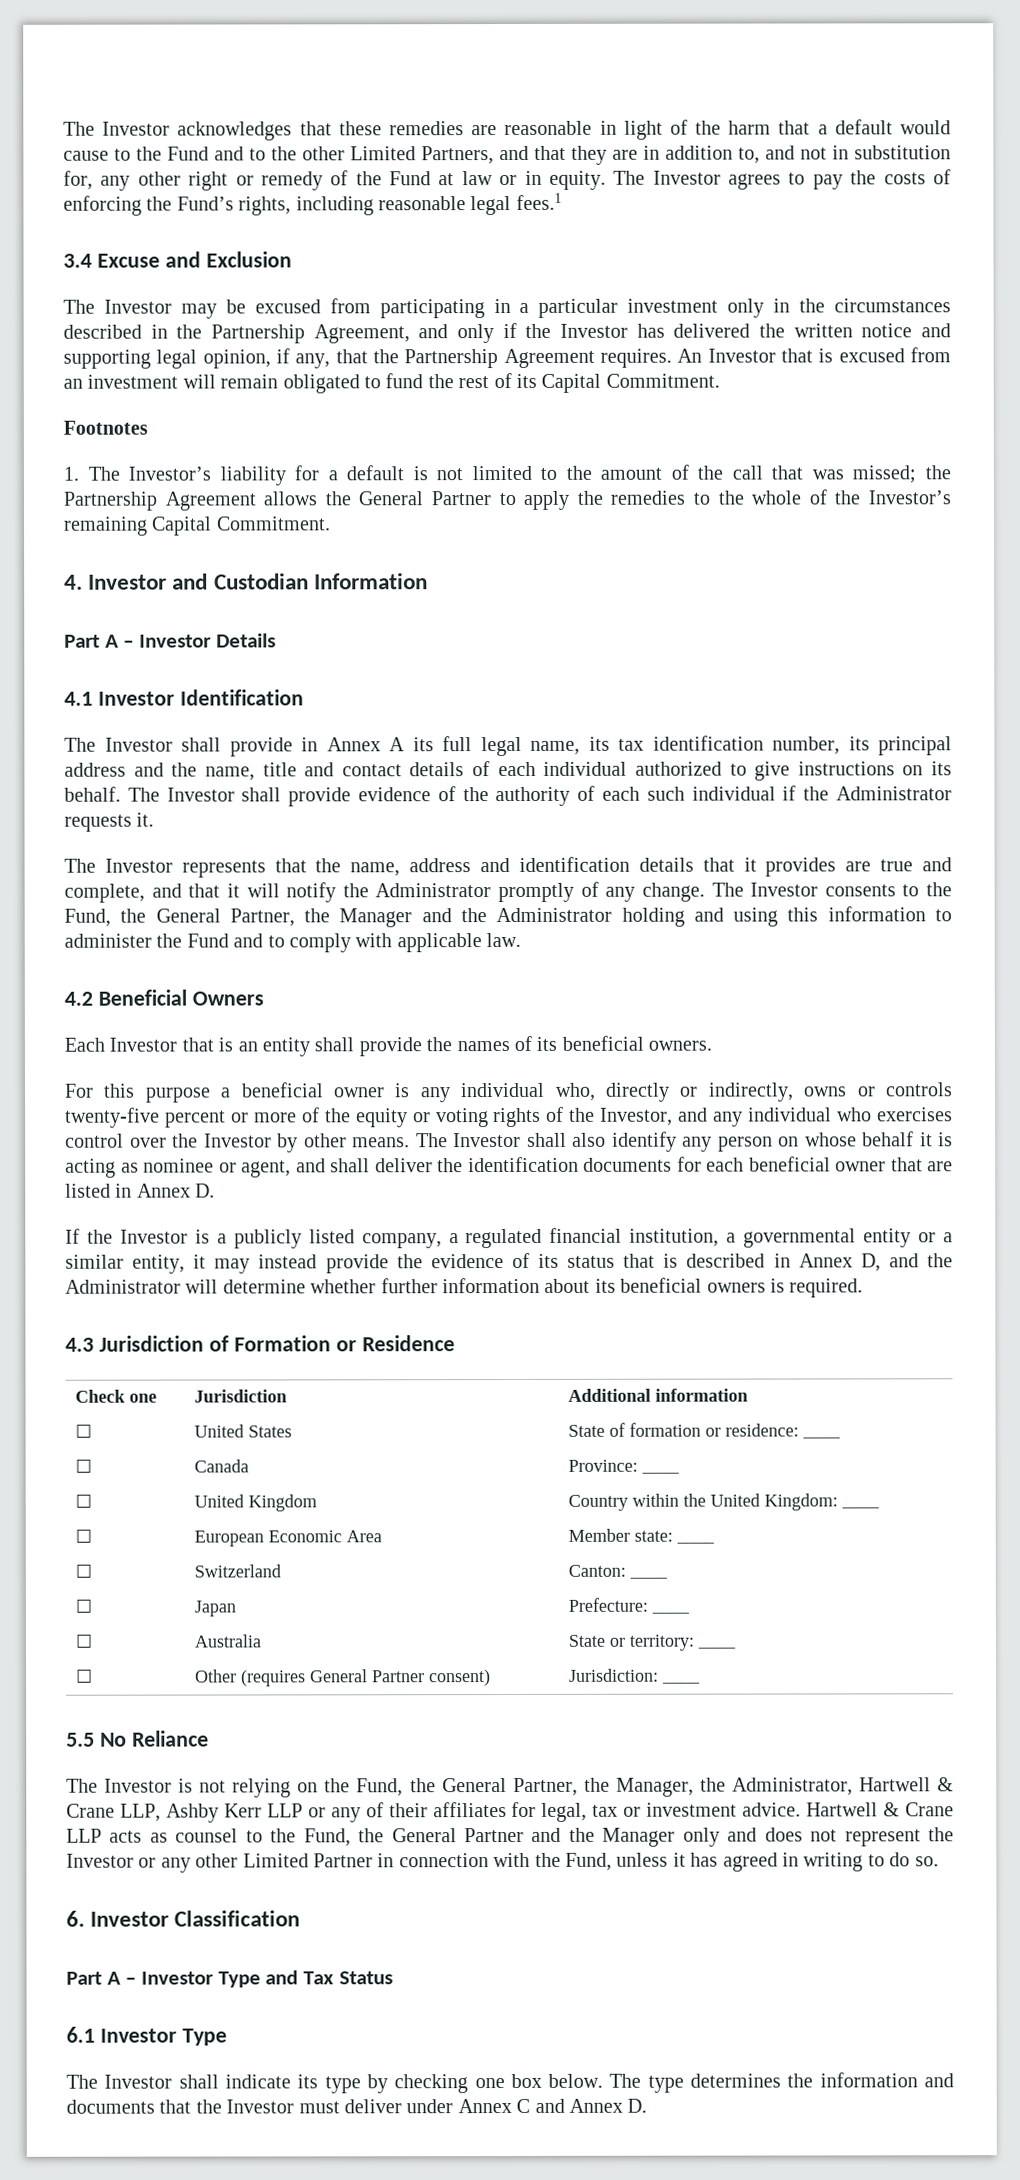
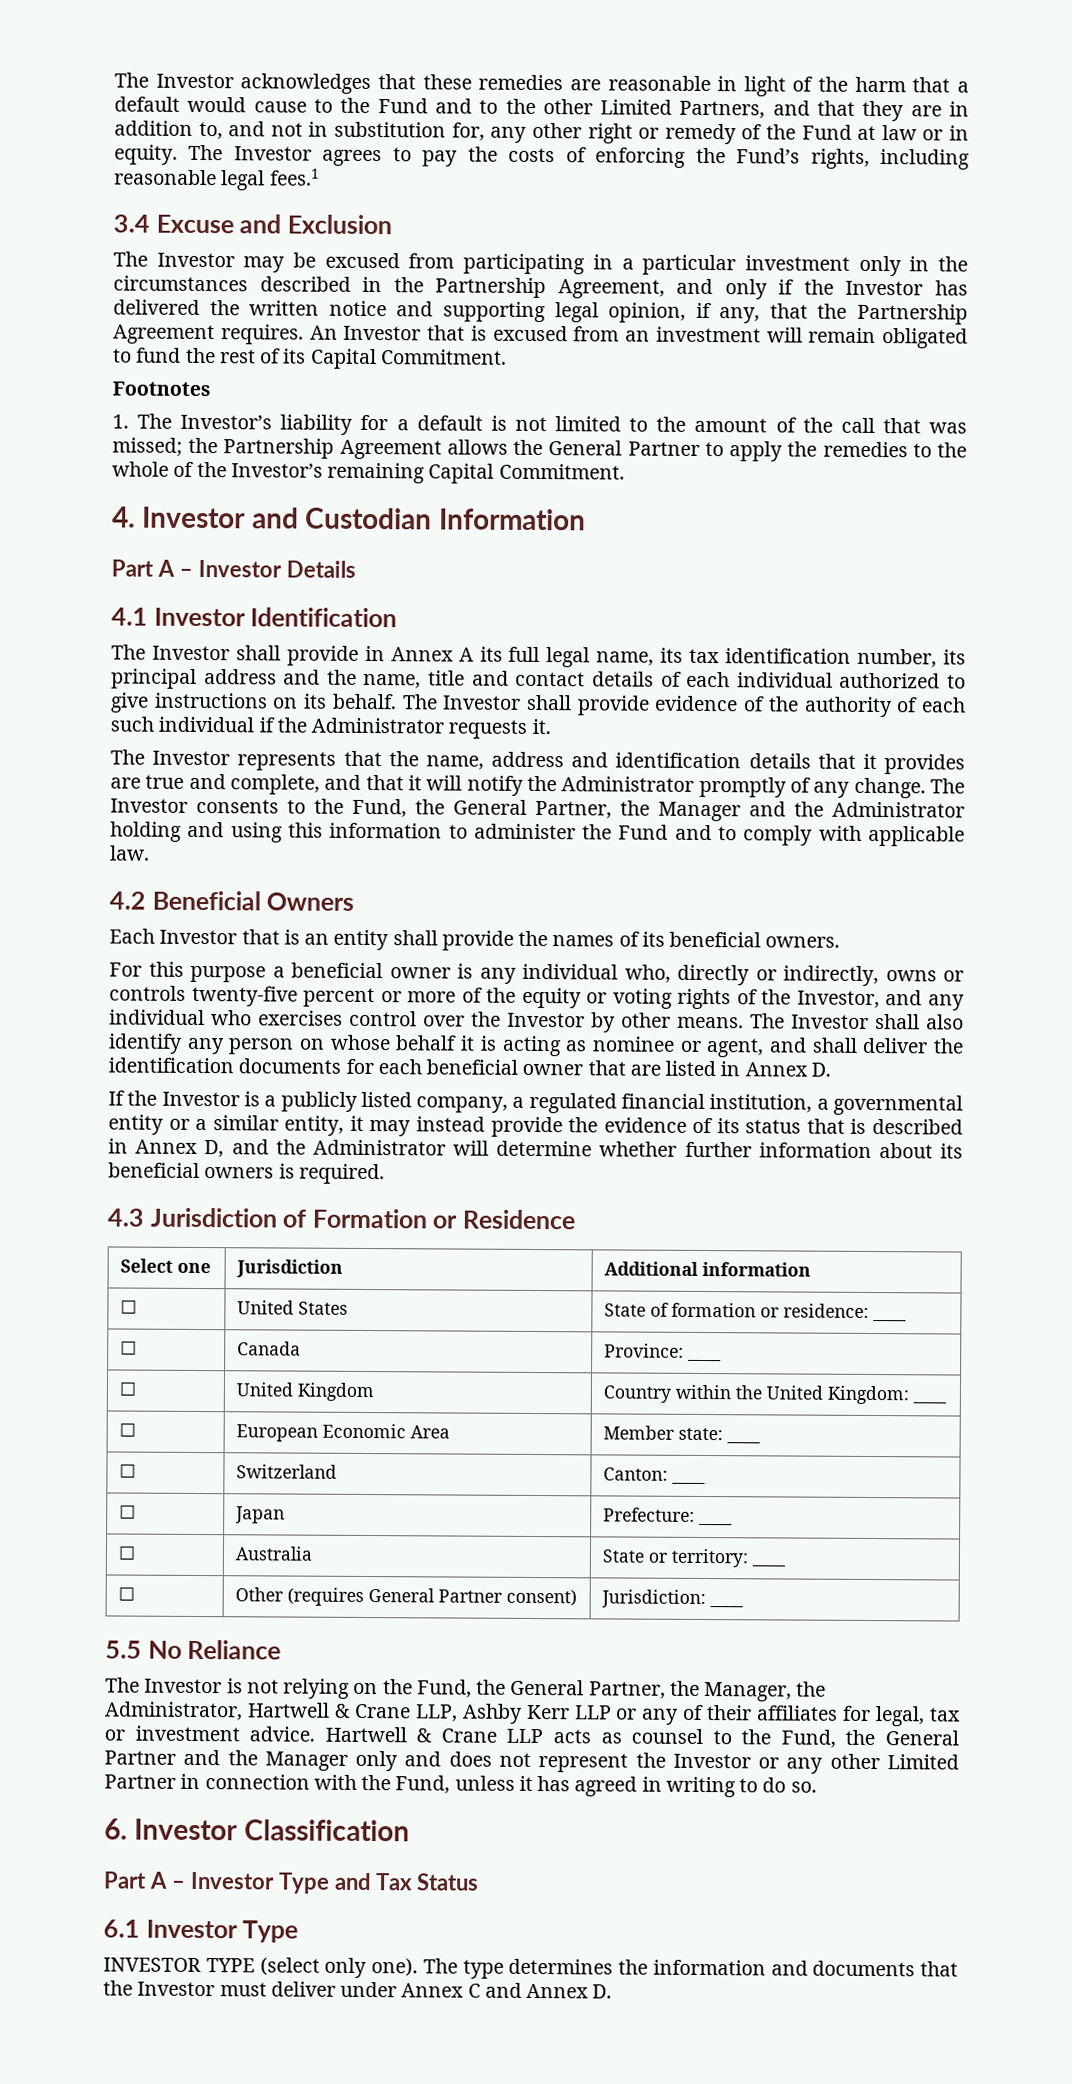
[74,1389,125,1403] Check -> [120,1258,174,1273] Select
[66,2073,604,2094] The Investor shall indicate its type by checking one box below. -> [103,1957,418,1979] INVESTOR TYPE (select only one).

